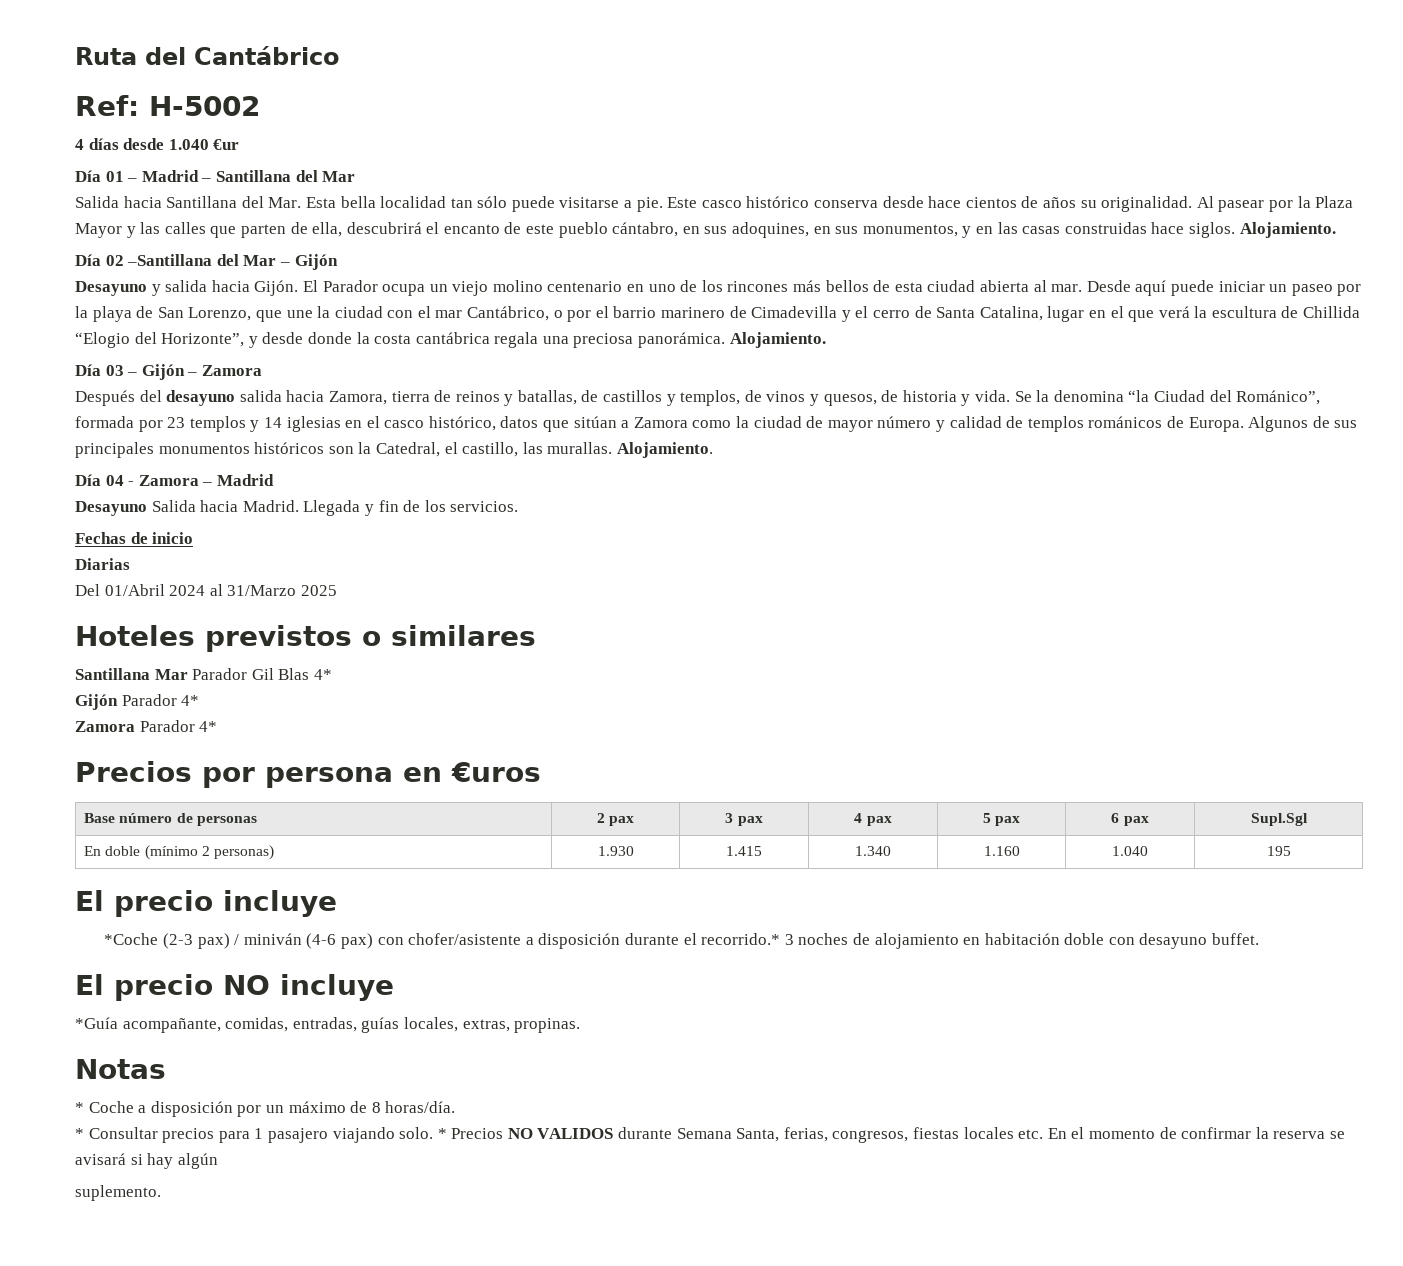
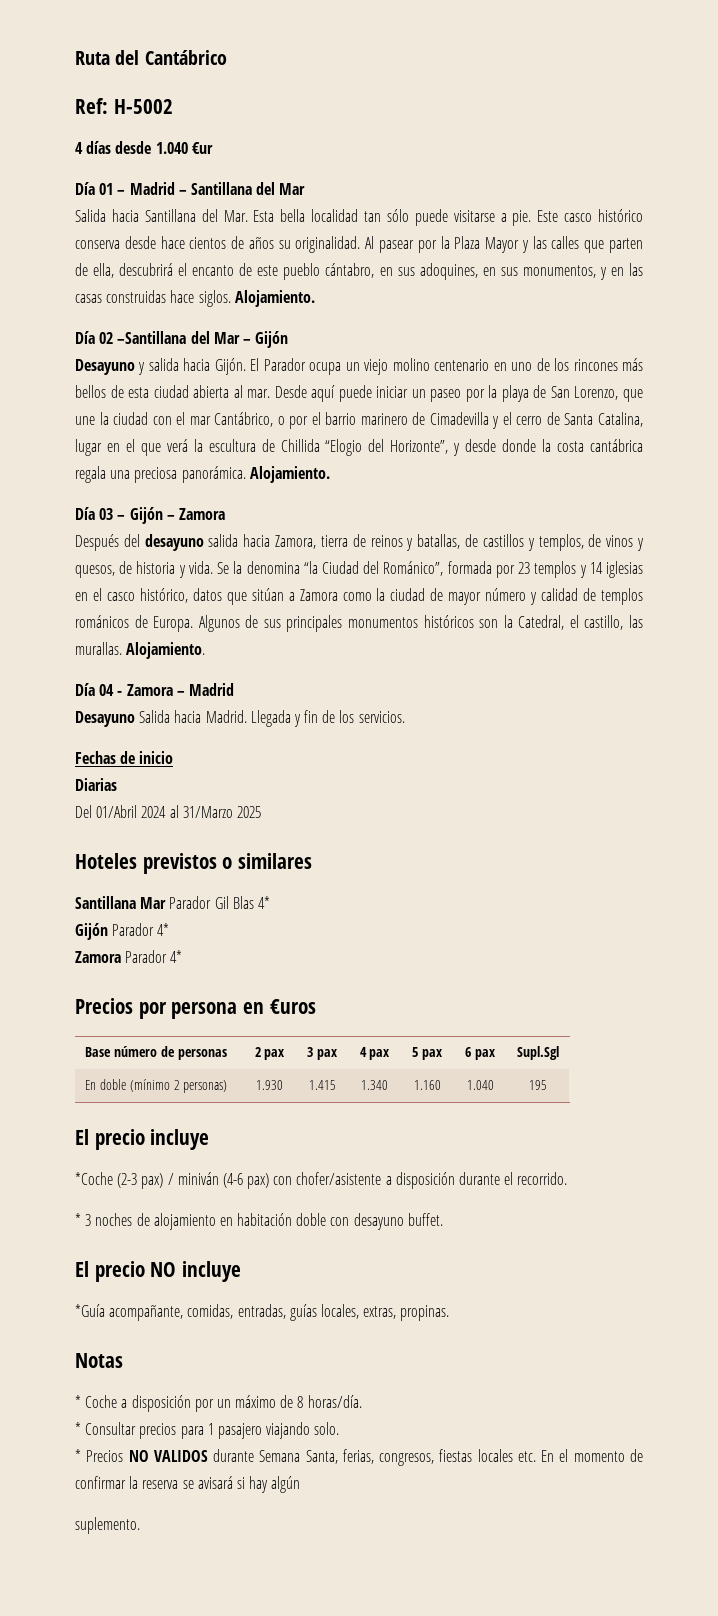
[701,933,781,945] recorrido.* -> [517,1172,568,1185] [75,1213,81,1226] recorrido. // *
(434, 1133) none -> (340, 1428) //

